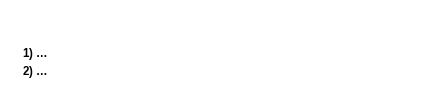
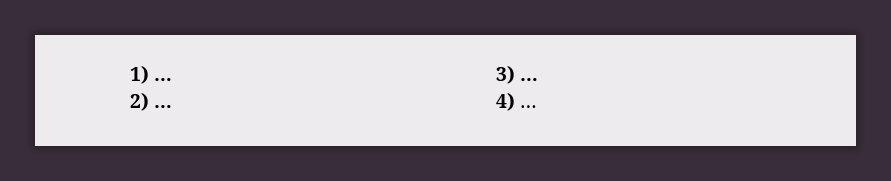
(49, 74) none -> [496,65,539,84] [496,92,538,111] // 3) … // 4) …

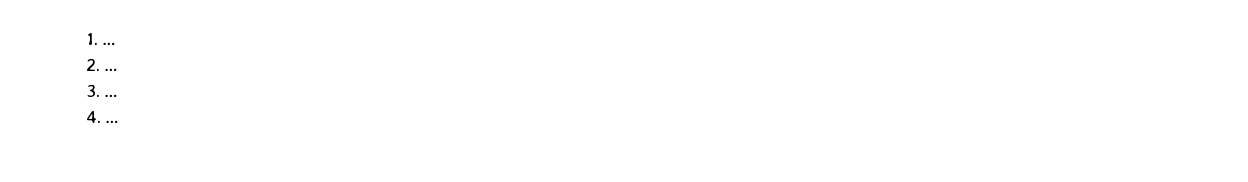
[130,65,173,84] [130,92,173,111] [496,65,539,84] [496,92,515,111] 1) … // 2) … // 3) … // 4) -> [86,33,117,45] [86,58,119,71] [86,84,119,97] [86,111,101,123] 1. … // 2. … // 3. … // 4.

